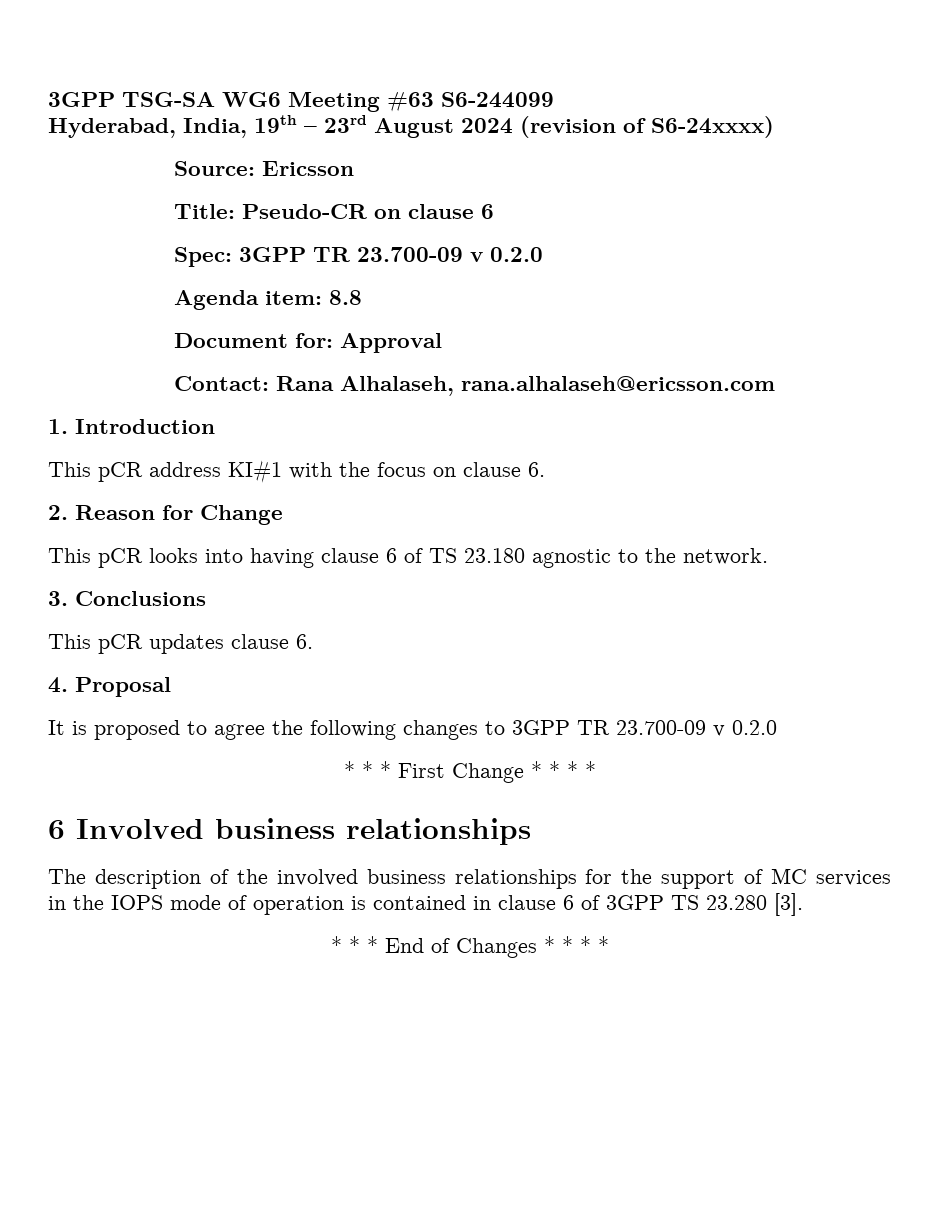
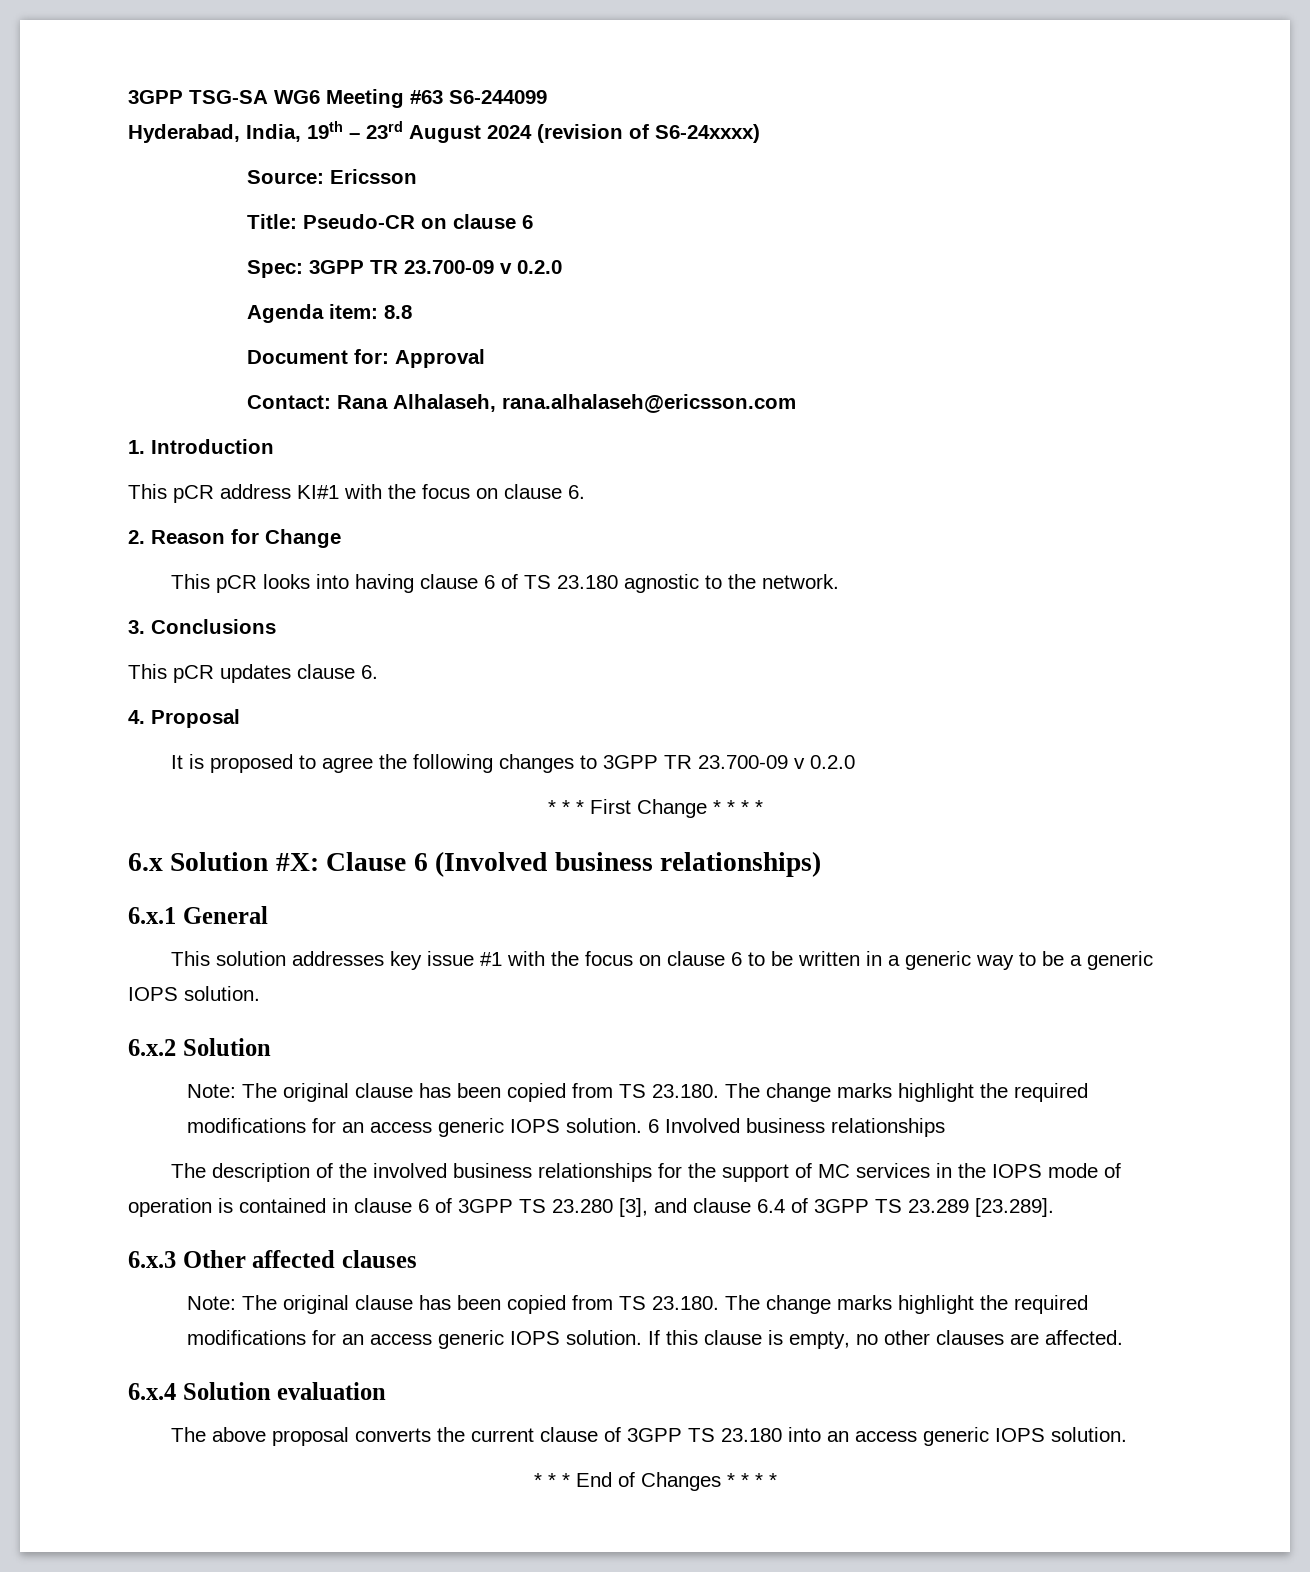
(596, 769) none -> [128,851,821,877] [128,906,268,924] [171,951,1154,970] [128,986,260,1001] [128,1038,271,1056] [187,1083,1089,1102] [187,1118,643,1137] 6.x Solution #X: Clause 6 (Involved business relationships) // 6.x.1 General // This solution addresses key issue #1 with the focus on clause 6 to be written in a generic way to be a generic IOPS solution. // 6.x.2 Solution // Note: The original clause has been copied from TS 23.180. The change marks highlight the required modifications for an access generic IOPS solution.
[774,893,803,916] [3]. -> [619,1198,1054,1217] [128,1250,417,1268] [187,1295,1089,1314] [187,1330,1124,1349] [128,1382,387,1400] [171,1427,1128,1446] [3], and clause 6.4 of 3GPP TS 23.289 [23.289]. // 6.x.3 Other affected clauses // Note: The original clause has been copied from TS 23.180. The change marks highlight the required modifications for an access generic IOPS solution. If this clause is empty, no other clauses are affected. // 6.x.4 Solution evaluation // The above proposal converts the current clause of 3GPP TS 23.180 into an access generic IOPS solution.

